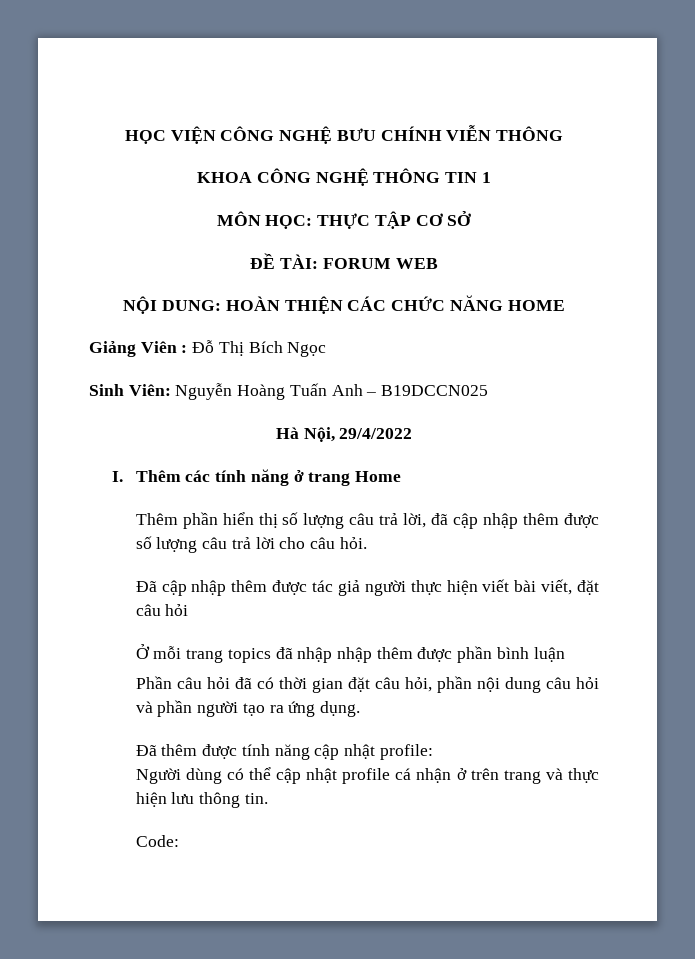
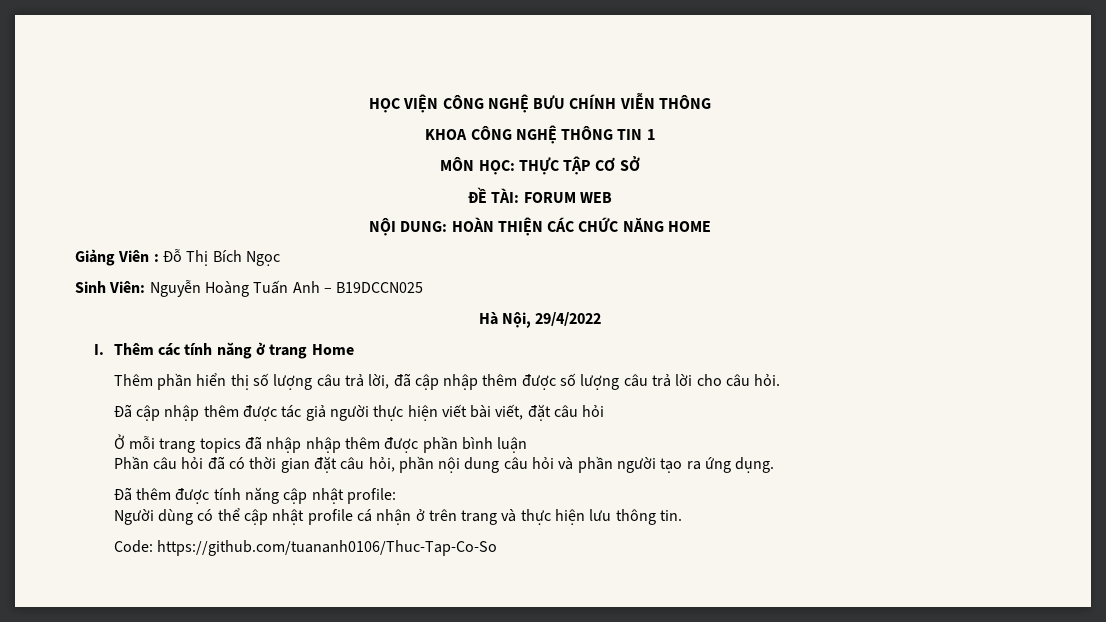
(179, 841) none -> [156,540,497,556] https://github.com/tuananh0106/Thuc-Tap-Co-So

